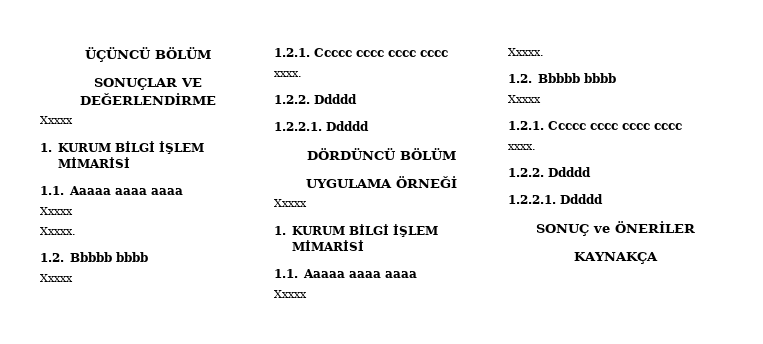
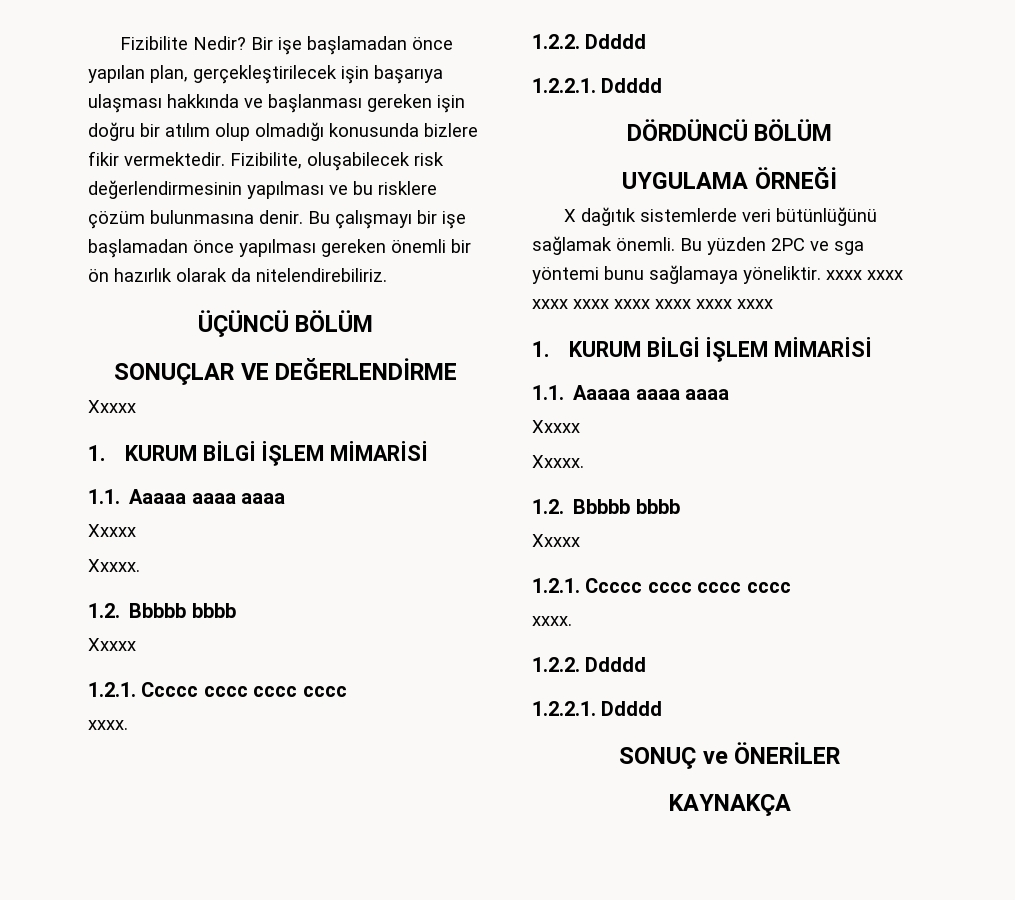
(84, 54) none -> [120,36,454,55] [88,65,443,84] [88,94,465,113] [88,122,478,141] [88,151,444,171] [88,180,437,199] [88,210,466,229] [88,239,471,258] [88,268,387,282] Fizibilite Nedir? Bir işe başlamadan önce yapılan plan, gerçekleştirilecek işin başarıya ulaşması hakkında ve başlanması gereken işin doğru bir atılım olup olmadığı konusunda bizlere fikir vermektedir. Fizibilite, oluşabilecek risk değerlendirmesinin yapılması ve bu risklere çözüm bulunmasına denir. Bu çalışmayı bir işe başlamadan önce yapılması gereken önemli bir ön hazırlık olarak da nitelendirebiliriz. //
[274,199,307,207] Xxxxx -> [564,207,878,226] [532,236,864,255] [532,265,903,284] [532,299,773,309] X dağıtık sistemlerde veri bütünlüğünü sağlamak önemli. Bu yüzden 2PC ve sga yöntemi bunu sağlamaya yöneliktir. xxxx xxxx xxxx xxxx xxxx xxxx xxxx xxxx

